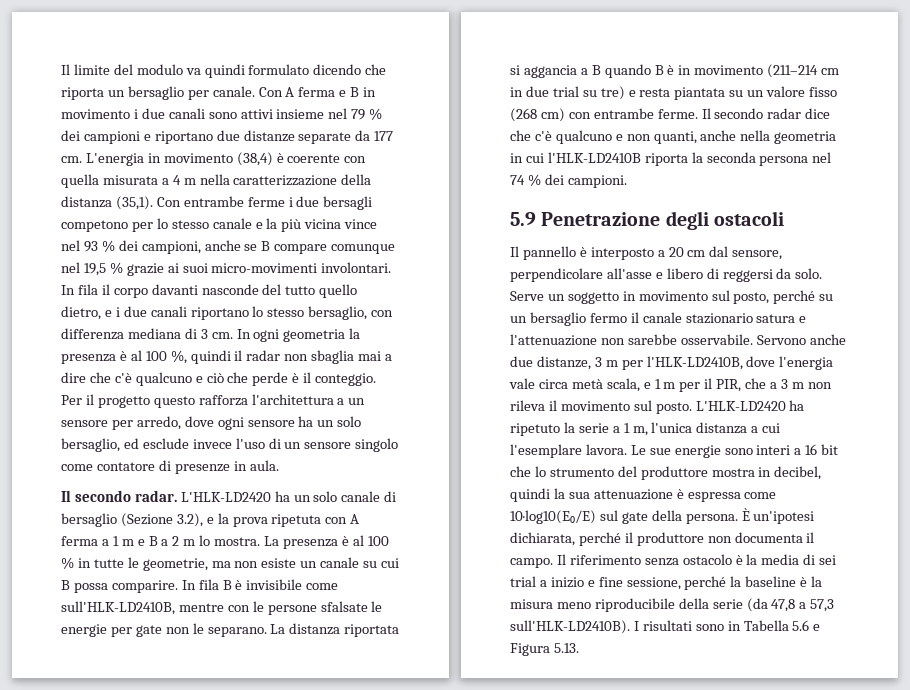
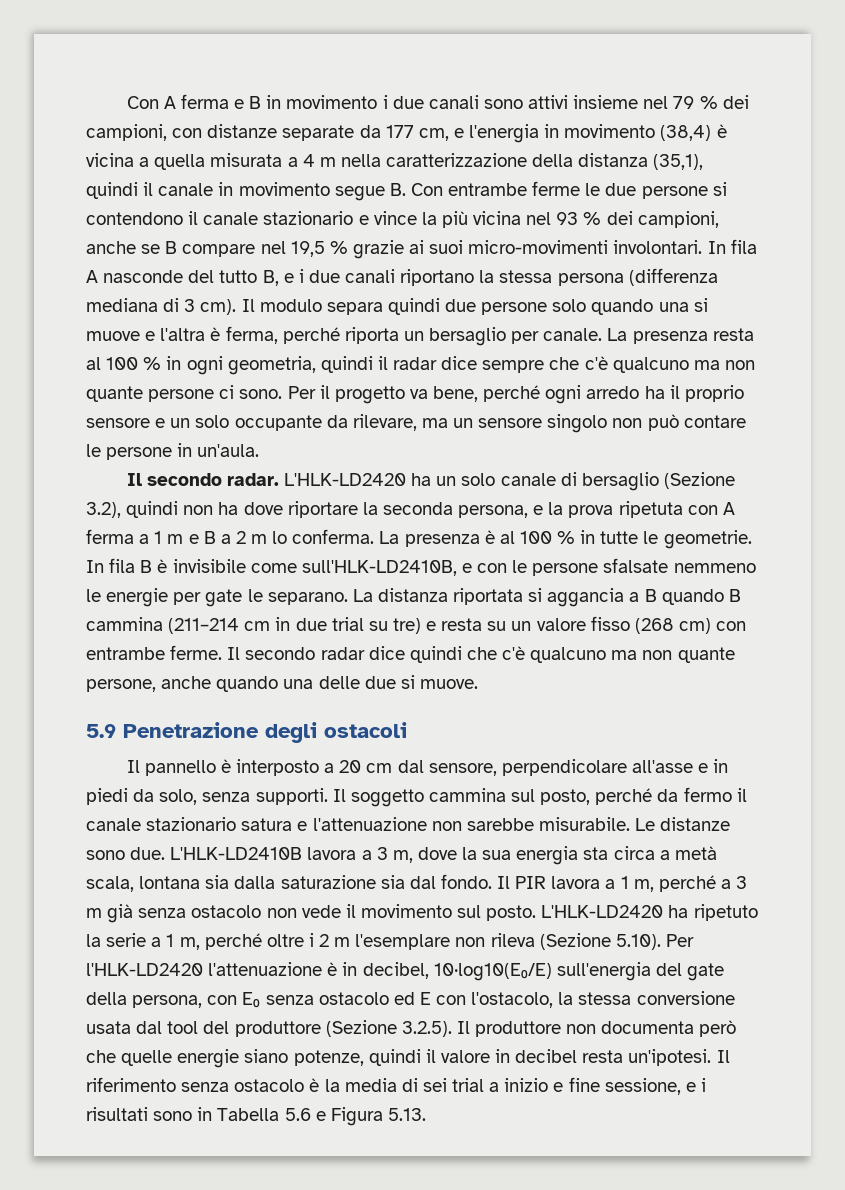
[61,64,387,78] [61,86,255,100] Il limite del modulo va quindi formulato dicendo che riporta un bersaglio per canale. -> (126, 102) none
[83,130,240,144] campioni e riportano due -> [86,124,203,141] campioni, con
[61,153,144,166] cm. L'energia -> [418,124,540,143] cm, e l'energia
[287,154,367,163] coerente con -> [86,153,150,167] vicina a
[115,196,373,210] [61,218,263,232] (35,1). Con entrambe ferme i due bersagli competono per lo stesso canale e -> [653,154,704,170] [86,181,727,201] [86,211,417,225] (35,1), quindi il canale in movimento segue B. Con entrambe ferme le due persone si contendono il canale stazionario e vince
[344,219,378,229] vince -> (522, 218) none
[331,244,396,254] comunque -> (256, 250) none
[101,284,198,298] il corpo davanti -> [86,270,98,283] A
[319,284,358,298] [61,306,101,320] quello dietro, -> [262,270,279,286] B,
[252,306,394,320] [61,328,361,342] [61,350,393,364] [61,372,377,386] [61,394,366,408] [61,416,362,430] [61,438,399,452] [61,460,279,474] lo stesso bersaglio, con differenza mediana di 3 cm. In ogni geometria la presenza è al 100 %, quindi il radar non sbaglia mai a dire che c'è qualcuno e ciò che perde è il conteggio. Per il progetto questo rafforza l'architettura a un sensore per arredo, dove ogni sensore ha un solo bersaglio, ed esclude invece l'uso di un sensore singolo come contatore di presenze in aula. -> [479,268,718,286] [86,298,708,315] [86,326,754,346] [86,356,755,375] [86,385,744,404] [86,414,746,433] [86,443,260,460] la stessa persona (differenza mediana di 3 cm). Il modulo separa quindi due persone solo quando una si muove e l'altra è ferma, perché riporta un bersaglio per canale. La presenza resta al 100 % in ogni geometria, quindi il radar dice sempre che c'è qualcuno ma non quante persone ci sono. Per il progetto va bene, perché ogni arredo ha il proprio sensore e un solo occupante da rilevare, ma un sensore singolo non può contare le persone in un'aula.
(203, 520) none -> [126,501,529,518] quindi non ha dove riportare la seconda persona,
[214,537,261,546] mostra. -> [292,529,375,544] conferma.
[142,557,400,571] [61,580,178,593] geometrie, ma non esiste un canale su cui B possa comparire. -> [663,530,752,549] geometrie.
[178,603,224,612] mentre -> [461,563,472,573] e
(368, 606) none -> [673,563,756,573] nemmeno
[165,627,190,634] non -> (243, 598) none
[667,65,764,75] è in movimento -> [86,617,163,631] cammina
[674,87,726,100] piantata -> (483, 624) none
[510,130,837,144] [510,152,832,166] [510,174,627,188] che c'è qualcuno e non quanti, anche nella geometria in cui l'HLK-LD2410B riporta la seconda persona nel 74 % dei campioni. -> [409,646,735,663] [86,675,478,692] quindi che c'è qualcuno ma non quante persone, anche quando una delle due si muove.
[666,268,823,282] [510,290,834,304] [510,312,586,326] libero di reggersi da solo. Serve un soggetto in movimento sul posto, perché su un bersaglio -> [713,759,729,773] [86,788,679,807] in piedi da solo, senza supporti. Il soggetto cammina sul posto, perché da
[680,334,846,345] [510,356,834,370] [509,378,832,392] [510,400,545,411] osservabile. Servono anche due distanze, 3 m per l'HLK-LD2410B, dove l'energia vale circa metà scala, e 1 m per il PIR, che a 3 m non rileva -> [538,817,731,831] [86,846,717,865] [86,874,748,892] [86,904,341,923] misurabile. Le distanze sono due. L'HLK-LD2410B lavora a 3 m, dove la sua energia sta circa a metà scala, lontana sia dalla saturazione sia dal fondo. Il PIR lavora a 1 m, perché a 3 m già senza ostacolo non vede
[651,422,781,434] [510,444,839,458] [510,466,822,480] [510,488,777,502] [510,508,815,524] [510,532,815,546] [510,558,553,568] l'unica distanza a cui l'esemplare lavora. Le sue energie sono interi a 16 bit che lo strumento del produttore mostra in decibel, quindi la sua attenuazione è espressa come 10·log10(E₀/E) sul gate della persona. È un'ipotesi dichiarata, perché il produttore non documenta il campo. -> [204,933,694,950] [86,962,725,981] [86,991,735,1008] [86,1020,737,1037] [86,1049,712,1068] perché oltre i 2 m l'esemplare non rileva (Sezione 5.10). Per l'HLK-LD2420 l'attenuazione è in decibel, 10·log10(E₀/E) sull'energia del gate della persona, con E₀ senza ostacolo ed E con l'ostacolo, la stessa conversione usata dal tool del produttore (Sezione 3.2.5). Il produttore non documenta però che quelle energie siano potenze, quindi il valore in decibel resta un'ipotesi.
[684,576,823,590] [510,598,835,612] [510,620,639,634] perché la baseline è la misura meno riproducibile della serie (da 47,8 a 57,3 sull'HLK-LD2410B). I -> [685,1078,706,1092] e i

